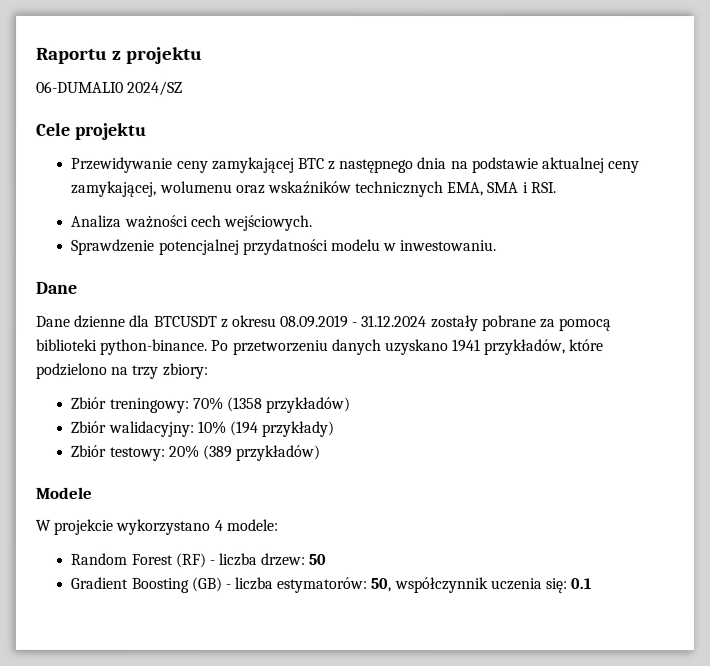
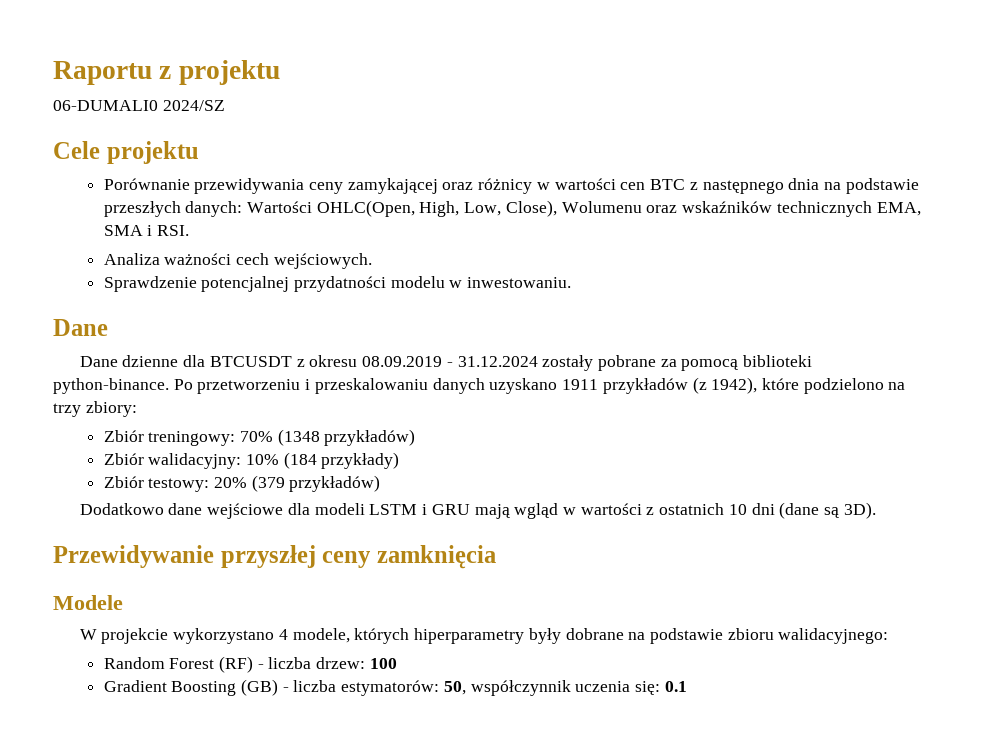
[71,156,295,173] Przewidywanie ceny zamykającej -> [103,178,646,194] Porównanie przewidywania ceny zamykającej oraz różnicy w wartości cen
[541,157,641,174] [71,180,233,197] aktualnej ceny zamykającej, wolumenu -> [103,200,642,217] przeszłych danych: Wartości OHLC(Open, High, Low, Close), Wolumenu
[330,338,566,356] danych uzyskano 1941 przykładów, -> [305,377,758,394] i przeskalowaniu danych uzyskano 1911 przykładów (z 1942),
[225,396,262,412] (1358 -> [277,429,320,446] (1348
[228,420,258,436] (194 -> [283,452,317,469] (184
[201,444,321,461] (389 przykładów) -> [251,475,381,492] [79,502,876,519] [53,545,496,569] (379 przykładów) // Dodatkowo dane wejściowe dla modeli LSTM i GRU mają wgląd w wartości z ostatnich 10 dni (dane są 3D). // Przewidywanie przyszłej ceny zamknięcia
[225,518,278,531] modele: -> [292,628,889,644] modele, których hiperparametry były dobrane na podstawie zbioru walidacyjnego:
[308,553,327,565] 50 -> [369,658,397,669] 100

